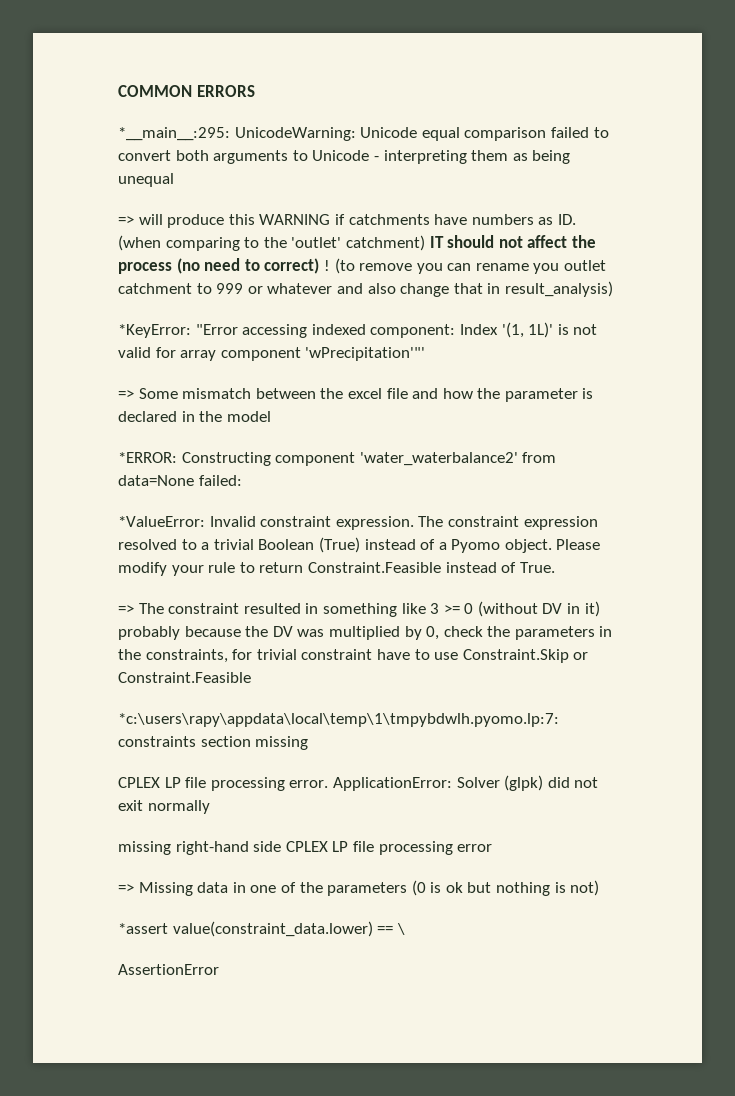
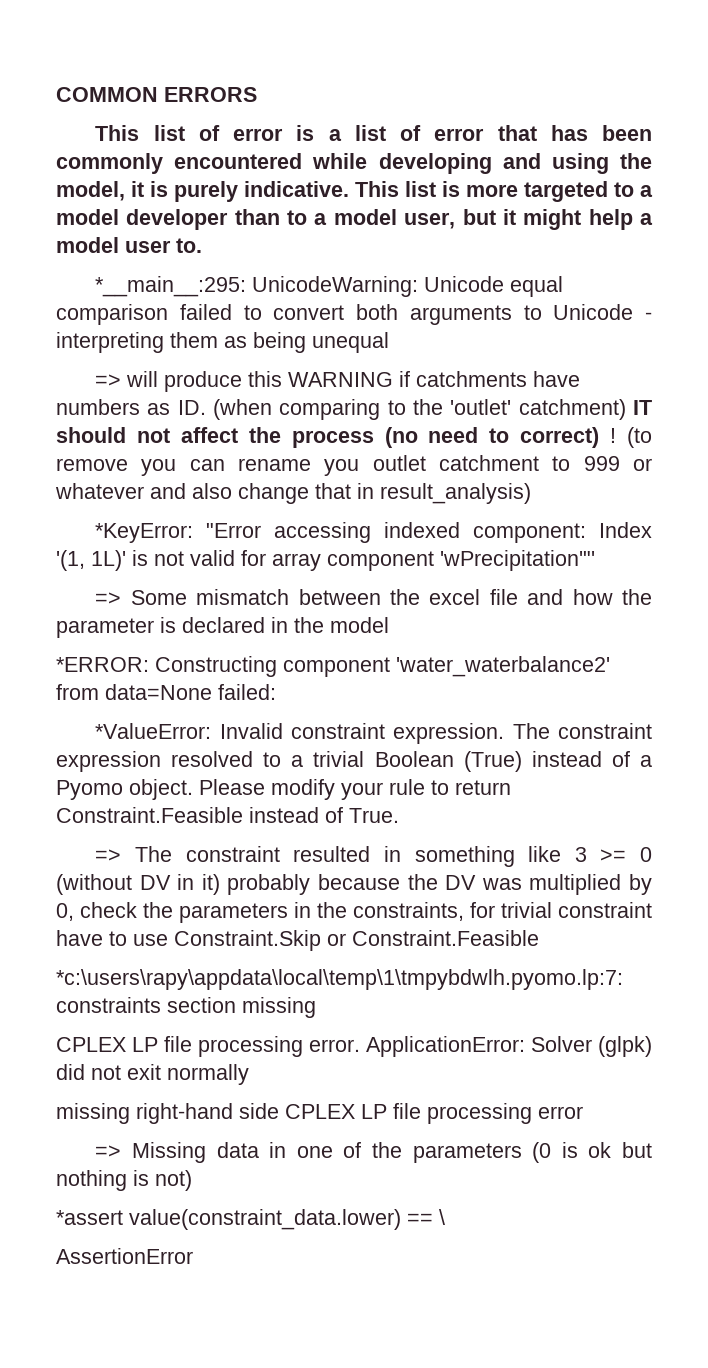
(255, 91) none -> [95,125,653,141] [56,153,653,174] [56,181,653,202] [56,209,654,230] [56,237,202,253] // This list of error is a list of error that has been commonly encountered while developing and using the model, it is purely indicative. This list is more targeted to a model developer than to a model user, but it might help a model user to.

